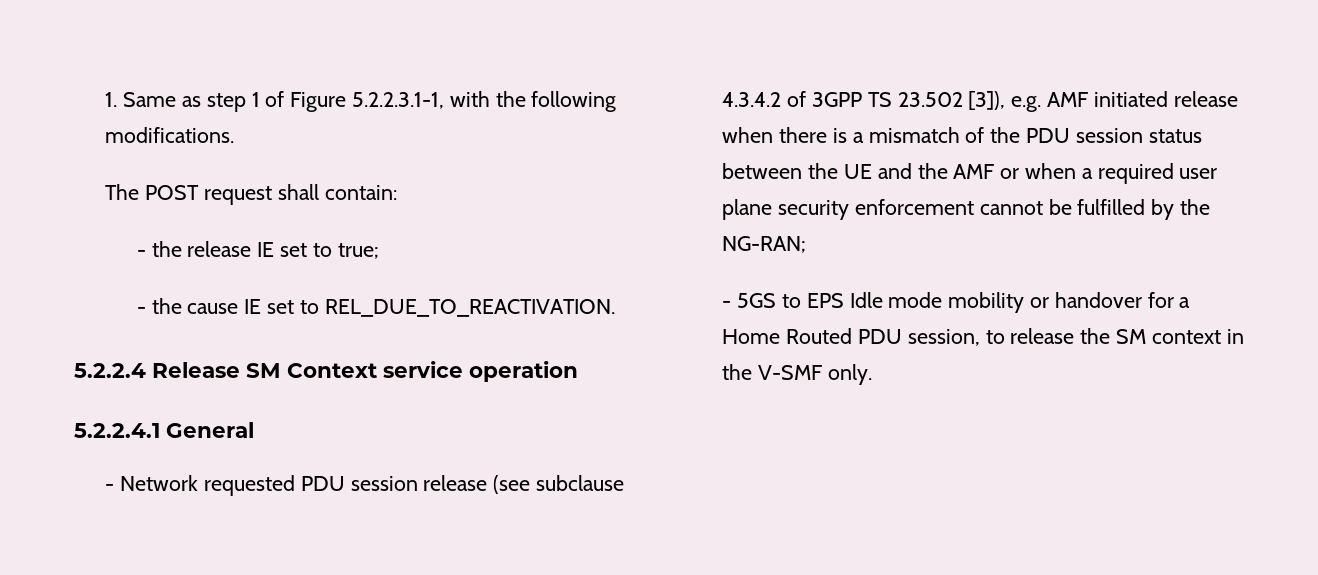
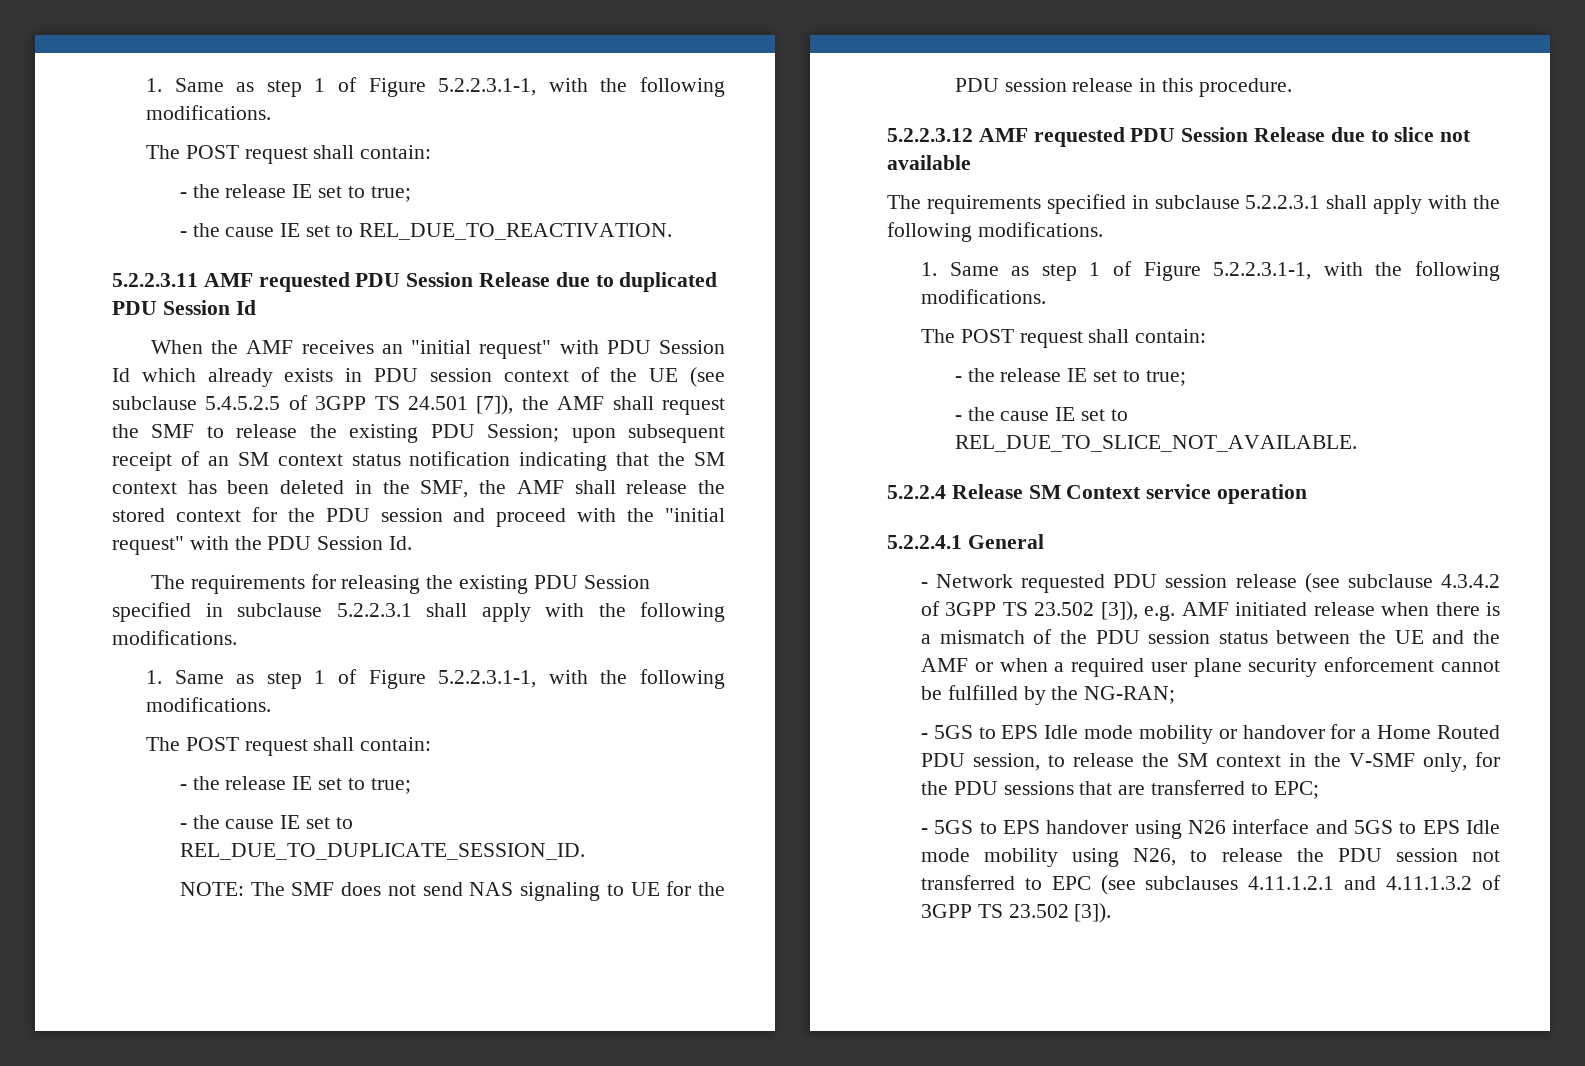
(615, 308) none -> [112,272,718,292] [112,300,256,315] [150,340,726,359] [112,367,725,387] [112,395,725,415] [112,424,725,443] [112,451,725,471] [112,480,726,498] [112,507,725,527] [112,536,413,555] [150,574,650,594] [112,602,725,622] [112,630,237,645] [145,669,725,689] [145,697,271,712] [145,737,432,756] [179,776,411,794] [179,815,353,829] [179,843,585,860] [179,881,726,901] [954,78,1292,97] [887,127,1472,147] [887,155,971,170] [887,194,1500,214] [887,222,1103,242] [920,261,1500,281] [920,289,1046,304] [920,329,1207,348] [954,368,1186,386] [954,407,1128,421] [954,435,1357,452] // 5.2.2.3.11 AMF requested PDU Session Release due to duplicated PDU Session Id // When the AMF receives an "initial request" with PDU Session Id which already exists in PDU session context of the UE (see subclause 5.4.5.2.5 of 3GPP TS 24.501 [7]), the AMF shall request the SMF to release the existing PDU Session; upon subsequent receipt of an SM context status notification indicating that the SM context has been deleted in the SMF, the AMF shall release the stored context for the PDU session and proceed with the "initial request" with the PDU Session Id. // The requirements for releasing the existing PDU Session specified in subclause 5.2.2.3.1 shall apply with the following modifications. // 1. Same as step 1 of Figure 5.2.2.3.1-1, with the following modifications. // The POST request shall contain: // - the release IE set to true; // - the cause IE set to REL_DUE_TO_DUPLICATE_SESSION_ID. // NOTE: The SMF does not send NAS signaling to UE for the PDU session release in this procedure. // 5.2.2.3.12 AMF requested PDU Session Release due to slice not available // The requirements specified in subclause 5.2.2.3.1 shall apply with the following modifications. // 1. Same as step 1 of Figure 5.2.2.3.1-1, with the following modifications. // The POST request shall contain: // - the release IE set to true; // - the cause IE set to REL_DUE_TO_SLICE_NOT_AVAILABLE.
[827,364,872,385] only. -> [1422,752,1500,772] [920,780,1319,799] [920,819,1500,839] [920,848,1500,867] [920,875,1501,895] [920,903,1112,923] only, for the PDU sessions that are transferred to EPC; // - 5GS to EPS handover using N26 interface and 5GS to EPS Idle mode mobility using N26, to release the PDU session not transferred to EPC (see subclauses 4.11.1.2.1 and 4.11.1.3.2 of 3GPP TS 23.502 [3]).

